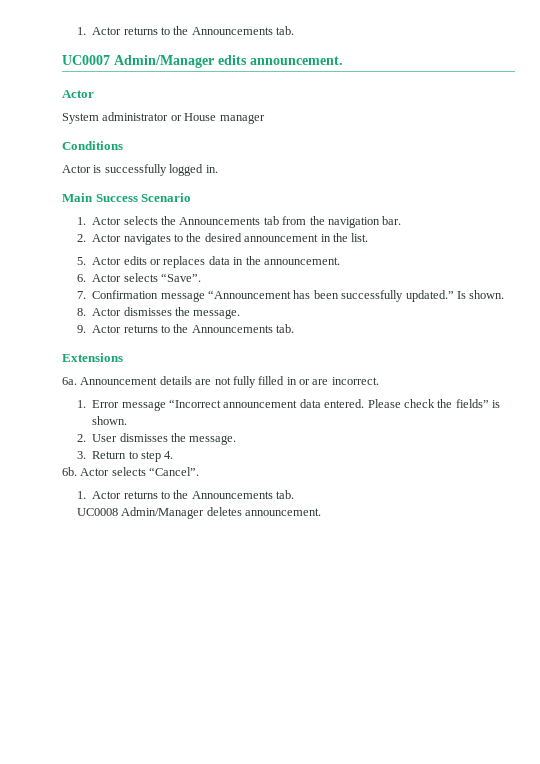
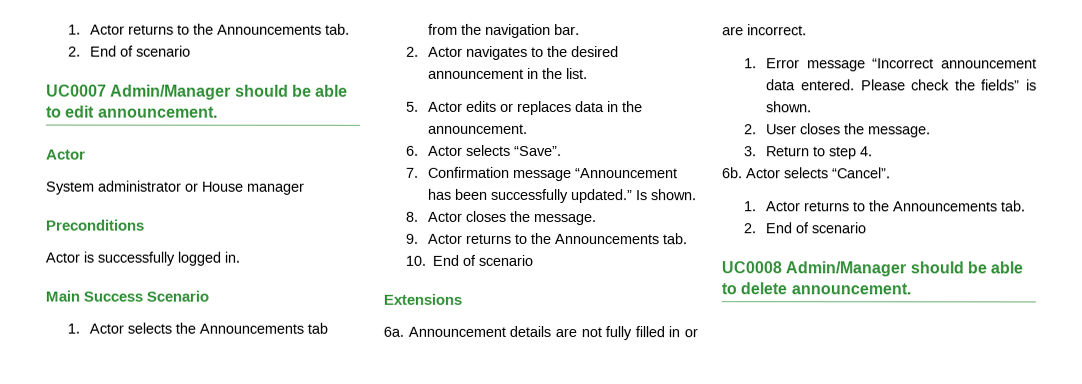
[77,26,295,35] [62,55,247,68] 1. Actor returns to the Announcements tab. // UC0007 Admin/Manager edits -> [68,23,351,35] [68,45,192,57] [46,84,349,100] [46,105,96,118] 1. Actor returns to the Announcements tab. // 2. End of scenario // UC0007 Admin/Manager should be able to edit
[62,141,123,150] Conditions -> [45,219,144,231] Preconditions
[123,307,172,316] dismisses -> [465,210,507,222] closes
(295, 328) none -> [405,254,534,266] // 10. End of scenario
[119,433,168,442] dismisses -> [800,123,842,135] closes
[77,507,242,519] UC0008 Admin/Manager deletes -> [743,222,867,234] [721,261,1024,277] [721,282,788,295] 2. End of scenario // UC0008 Admin/Manager should be able to delete

